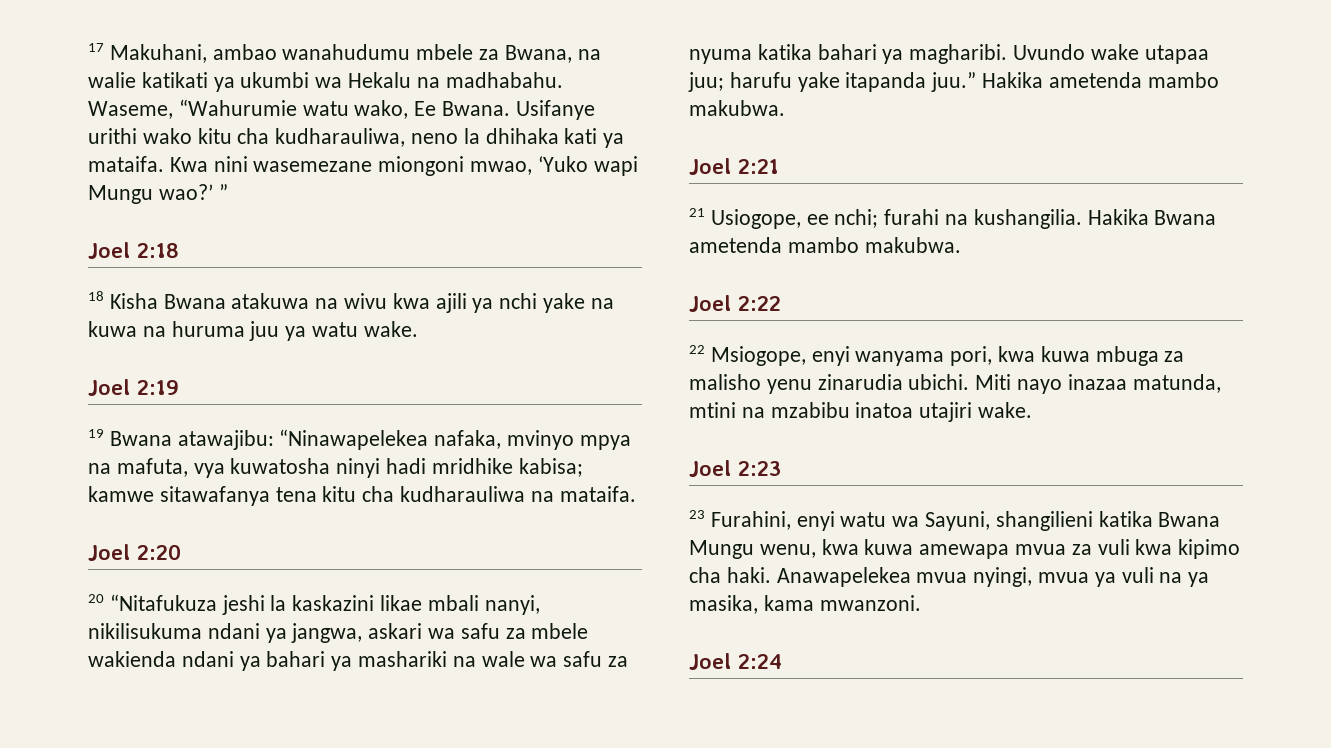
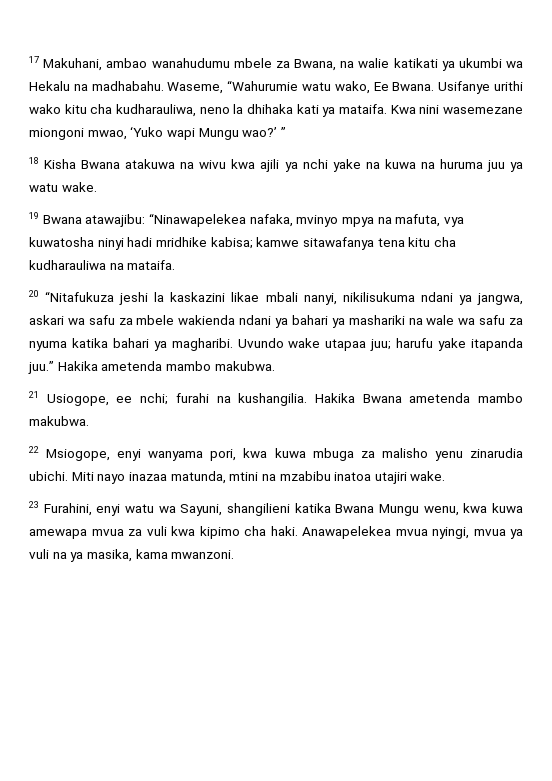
[88,242,179,259] // Joel 2:18 -> (286, 132) none
[88,379,179,396] // Joel 2:19 -> (97, 187) none
[88,544,181,561] // Joel 2:20 -> (176, 265) none
[689,158,779,175] // Joel 2:21 -> (275, 366) none
[689,295,781,312] // Joel 2:22 -> (89, 421) none
[689,460,781,477] // Joel 2:23 -> (446, 476) none
[689,653,782,670] // Joel 2:24 -> (235, 554) none

